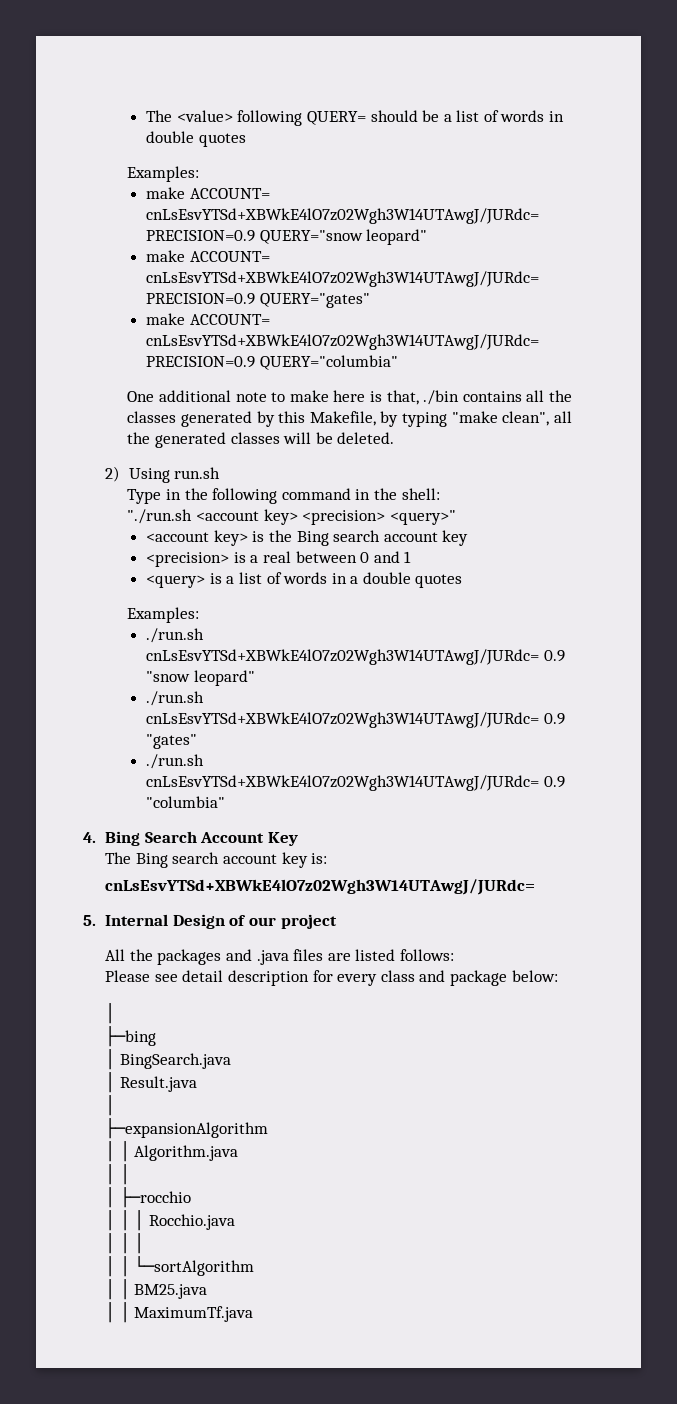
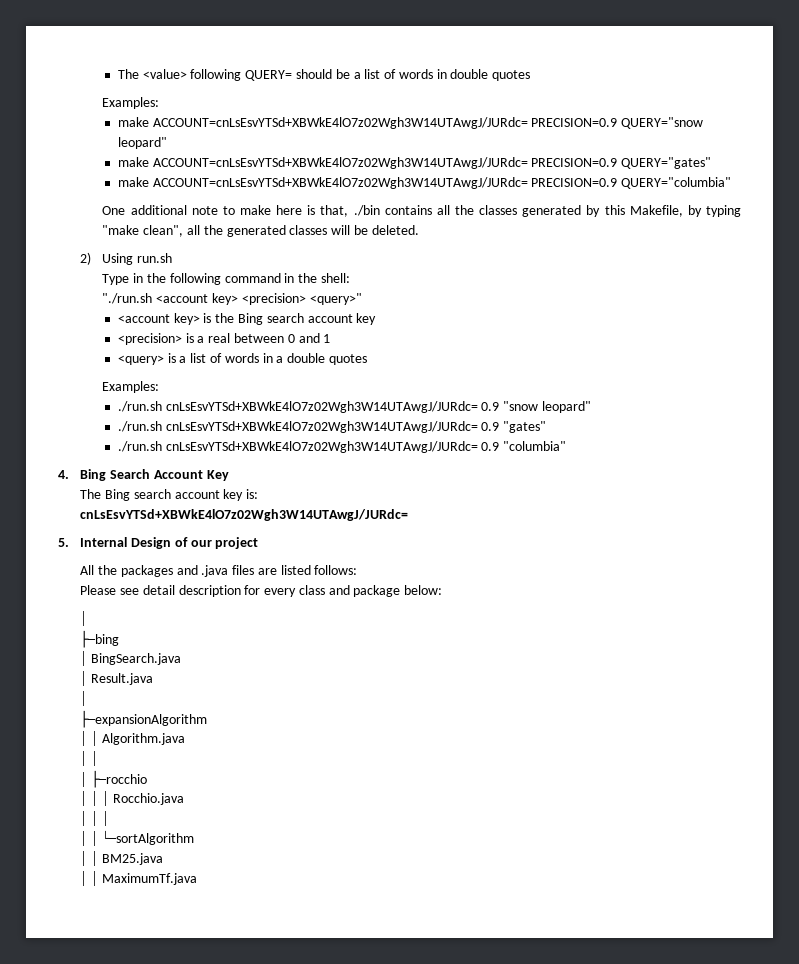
[189,188,270,199] [146,208,540,224] ACCOUNT= cnLsEsvYTSd+XBWkE4lO7z02Wgh3W14UTAwgJ/JURdc= -> [152,117,528,129] ACCOUNT=cnLsEsvYTSd+XBWkE4lO7z02Wgh3W14UTAwgJ/JURdc=
[189,251,270,262] [146,271,540,287] ACCOUNT= cnLsEsvYTSd+XBWkE4lO7z02Wgh3W14UTAwgJ/JURdc= -> [152,157,528,169] ACCOUNT=cnLsEsvYTSd+XBWkE4lO7z02Wgh3W14UTAwgJ/JURdc=
[189,314,270,325] [146,334,540,350] ACCOUNT= cnLsEsvYTSd+XBWkE4lO7z02Wgh3W14UTAwgJ/JURdc= -> [152,177,528,189] ACCOUNT=cnLsEsvYTSd+XBWkE4lO7z02Wgh3W14UTAwgJ/JURdc=

